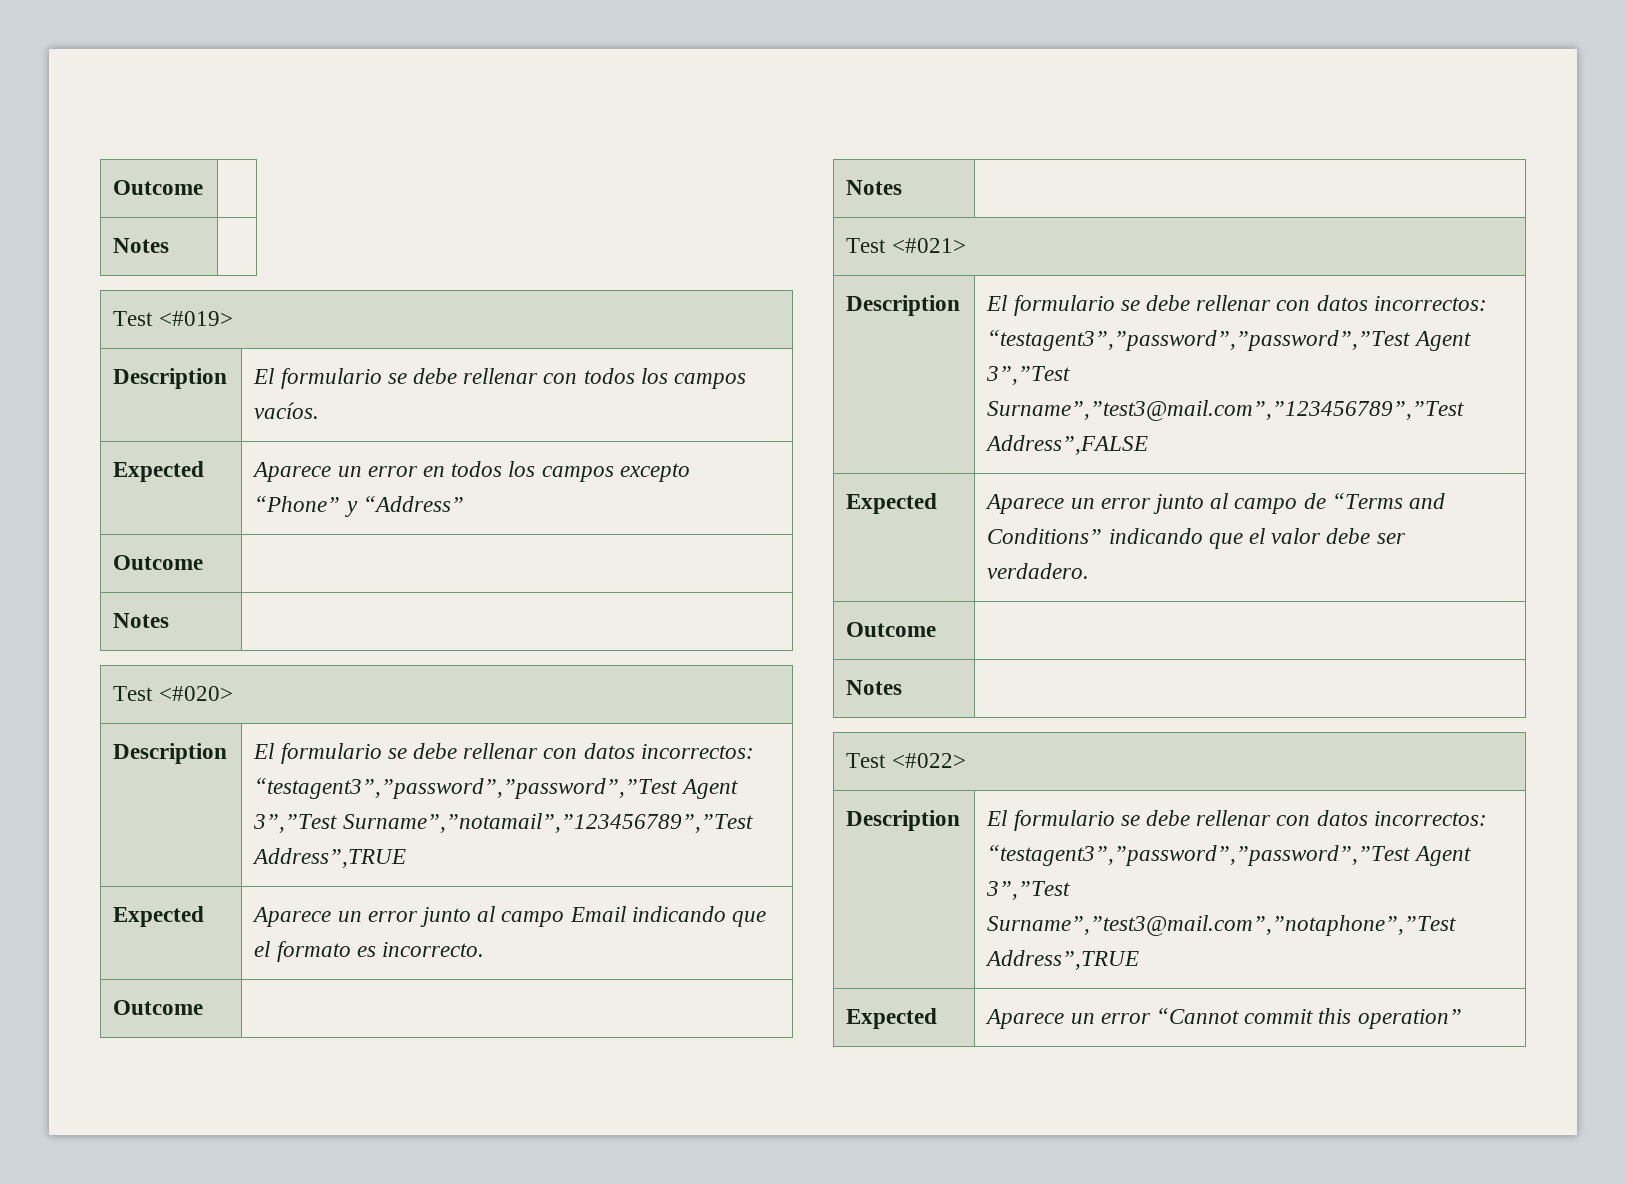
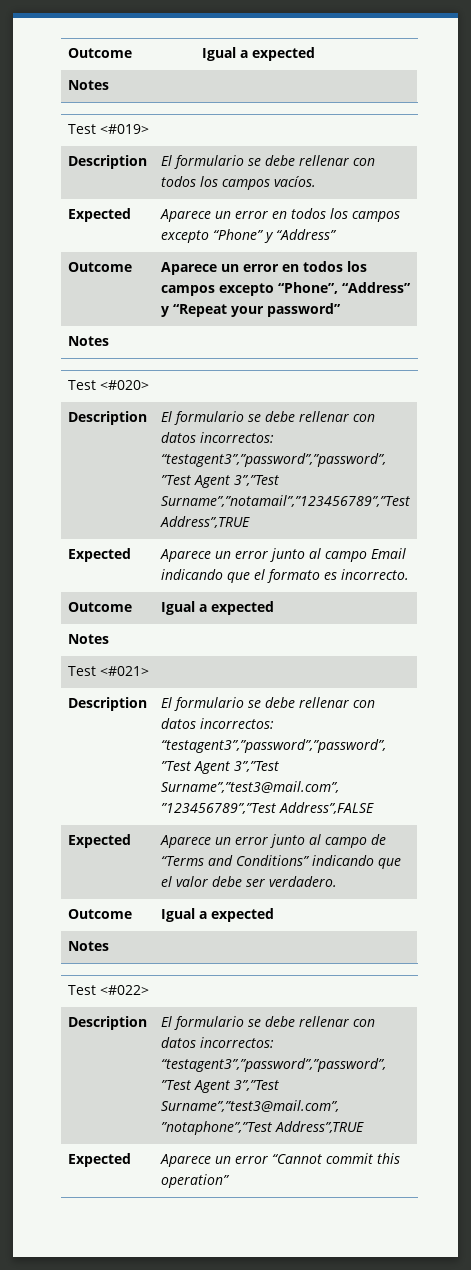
[113,180,204,195] Outcome | -> [67,48,132,58] [201,47,315,61] Outcome | Igual a expected
(204, 562) none -> [160,261,367,275] [160,282,411,296] [160,303,341,317] Aparece un error en todos los campos excepto “Phone”, “Address” y “Repeat your password”
(204, 1007) none -> [160,601,274,615] Igual a expected
(937, 629) none -> [160,908,274,922] Igual a expected

